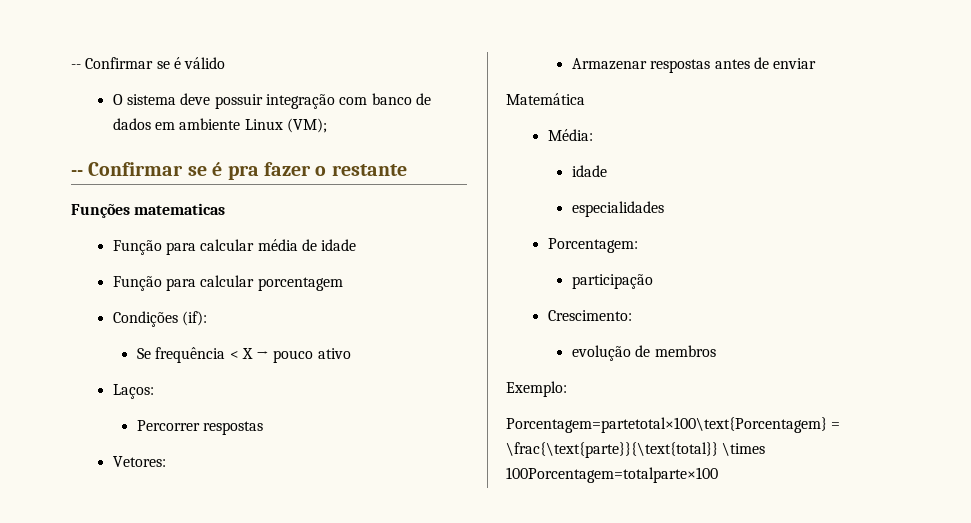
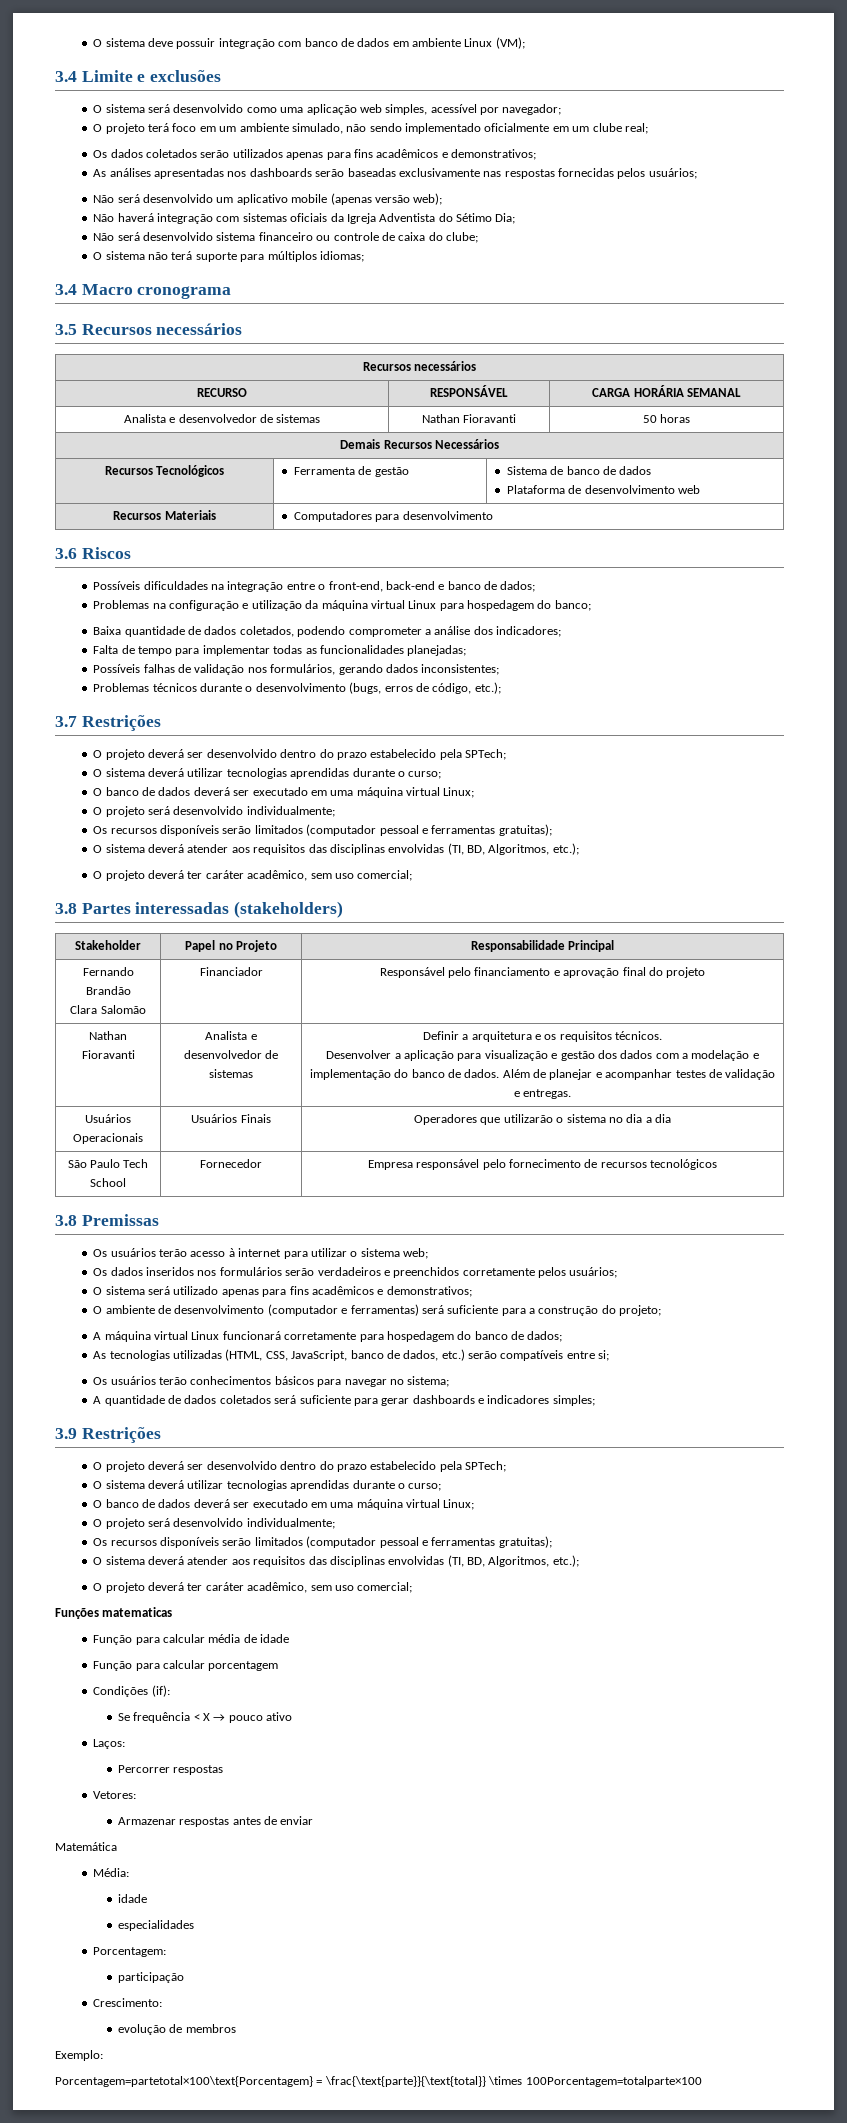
[71,57,226,69] -- Confirmar se é válido // -> (93, 43) none
[71,162,407,180] -- Confirmar se é pra fazer o restante -> [55,70,222,82] [93,104,562,115] [93,123,648,134] [93,149,537,160] [93,168,697,179] [93,193,443,205] [93,213,516,224] [93,232,479,243] [93,251,364,262] [55,284,232,299] [55,323,243,335] [362,361,477,371] [197,388,247,397] [430,385,508,397] [592,385,741,397] [123,414,321,423] [421,414,517,423] [642,414,691,423] [340,439,499,449] [104,465,225,477] [293,466,409,477] [506,466,652,475] [506,485,700,494] [113,510,216,520] [293,511,493,522] [55,547,131,559] [93,581,536,592] [93,600,591,611] [93,626,562,637] [93,645,467,656] [93,664,500,675] [93,682,501,694] [55,715,161,731] [93,749,507,760] [93,768,442,779] [93,787,475,798] [93,806,335,817] [93,824,552,836] [93,843,579,855] [93,870,413,881] [55,901,344,918] [75,940,141,950] [185,940,277,952] [470,940,615,952] [82,967,134,976] [85,986,131,995] [70,1005,146,1014] [199,967,263,976] [379,967,706,978] [89,1031,127,1040] [81,1050,135,1059] [205,1031,257,1040] [183,1050,279,1059] [209,1069,253,1078] [422,1031,663,1042] [326,1050,759,1061] [309,1069,776,1080] [513,1089,572,1099] [85,1114,131,1123] [73,1133,143,1144] [191,1114,271,1123] [414,1114,671,1125] [67,1159,149,1168] [90,1178,126,1187] [200,1159,262,1168] [367,1159,718,1170] [55,1214,159,1226] [93,1248,429,1259] [93,1267,618,1278] [93,1286,472,1297] [93,1304,662,1316] [93,1331,563,1342] [93,1349,610,1361] [93,1376,450,1387] [93,1395,595,1406] [55,1427,161,1443] [93,1461,507,1472] [93,1480,442,1491] [93,1499,475,1510] [93,1518,335,1529] [93,1536,552,1548] [93,1555,579,1567] [93,1582,413,1593] 3.4 Limite e exclusões // O sistema será desenvolvido como uma aplicação web simples, acessível por navegador; // O projeto terá foco em um ambiente simulado, não sendo implementado oficialmente em um clube real; // Os dados coletados serão utilizados apenas para fins acadêmicos e demonstrativos; // As análises apresentadas nos dashboards serão baseadas exclusivamente nas respostas fornecidas pelos usuários; // Não será desenvolvido um aplicativo mobile (apenas versão web); // Não haverá integração com sistemas oficiais da Igreja Adventista do Sétimo Dia; // Não será desenvolvido sistema financeiro ou controle de caixa do clube; // O sistema não terá suporte para múltiplos idiomas; // 3.4 Macro cronograma // 3.5 Recursos necessários // Recursos necessários // RECURSO | RESPONSÁVEL | CARGA HORÁRIA SEMANAL // Analista e desenvolvedor de sistemas | Nathan Fioravanti | 50 horas // Demais Recursos Necessários // Recursos Tecnológicos | Ferramenta de gestão | Sistema de banco de dados // Plataforma de desenvolvimento web // Recursos Materiais | Computadores para desenvolvimento // 3.6 Riscos // Possíveis dificuldades na integração entre o front-end, back-end e banco de dados; // Problemas na configuração e utilização da máquina virtual Linux para hospedagem do banco; // Baixa quantidade de dados coletados, podendo comprometer a análise dos indicadores; // Falta de tempo para implementar todas as funcionalidades planejadas; // Possíveis falhas de validação nos formulários, gerando dados inconsistentes; // Problemas técnicos durante o desenvolvimento (bugs, erros de código, etc.); // 3.7 Restrições // O projeto deverá ser desenvolvido dentro do prazo estabelecido pela SPTech; // O sistema deverá utilizar tecnologias aprendidas durante o curso; // O banco de dados deverá ser executado em uma máquina virtual Linux; // O projeto será desenvolvido individualmente; // Os recursos disponíveis serão limitados (computador pessoal e ferramentas gratuitas); // O sistema deverá atender aos requisitos das disciplinas envolvidas (TI, BD, Algoritmos, etc.); // O projeto deverá ter caráter acadêmico, sem uso comercial; // 3.8 Partes interessadas (stakeholders) // Stakeholder | Papel no Projeto | Responsabilidade Principal // Fernando Brandão // Clara Salomão | Financiador | Responsável pelo financiamento e aprovação final do projeto // Nathan Fioravanti | Analista e desenvolvedor de sistemas | Definir a arquitetura e os requisitos técnicos. // Desenvolver a aplicação para visualização e gestão dos dados com a modelação e implementação do banco de dados. Além de planejar e acompanhar testes de validação e entregas. // Usuários Operacionais | Usuários Finais | Operadores que utilizarão o sistema no dia a dia // São Paulo Tech School | Fornecedor | Empresa responsável pelo fornecimento de recursos tecnológicos // 3.8 Premissas // Os usuários terão acesso à internet para utilizar o sistema web; // Os dados inseridos nos formulários serão verdadeiros e preenchidos corretamente pelos usuários; // O sistema será utilizado apenas para fins acadêmicos e demonstrativos; // O ambiente de desenvolvimento (computador e ferramentas) será suficiente para a construção do projeto; // A máquina virtual Linux funcionará corretamente para hospedagem do banco de dados; // As tecnologias utilizadas (HTML, CSS, JavaScript, banco de dados, etc.) serão compatíveis entre si; // Os usuários terão conhecimentos básicos para navegar no sistema; // A quantidade de dados coletados será suficiente para gerar dashboards e indicadores simples; // 3.9 Restrições // O projeto deverá ser desenvolvido dentro do prazo estabelecido pela SPTech; // O sistema deverá utilizar tecnologias aprendidas durante o curso; // O banco de dados deverá ser executado em uma máquina virtual Linux; // O projeto será desenvolvido individualmente; // Os recursos disponíveis serão limitados (computador pessoal e ferramentas gratuitas); // O sistema deverá atender aos requisitos das disciplinas envolvidas (TI, BD, Algoritmos, etc.); // O projeto deverá ter caráter acadêmico, sem uso comercial;

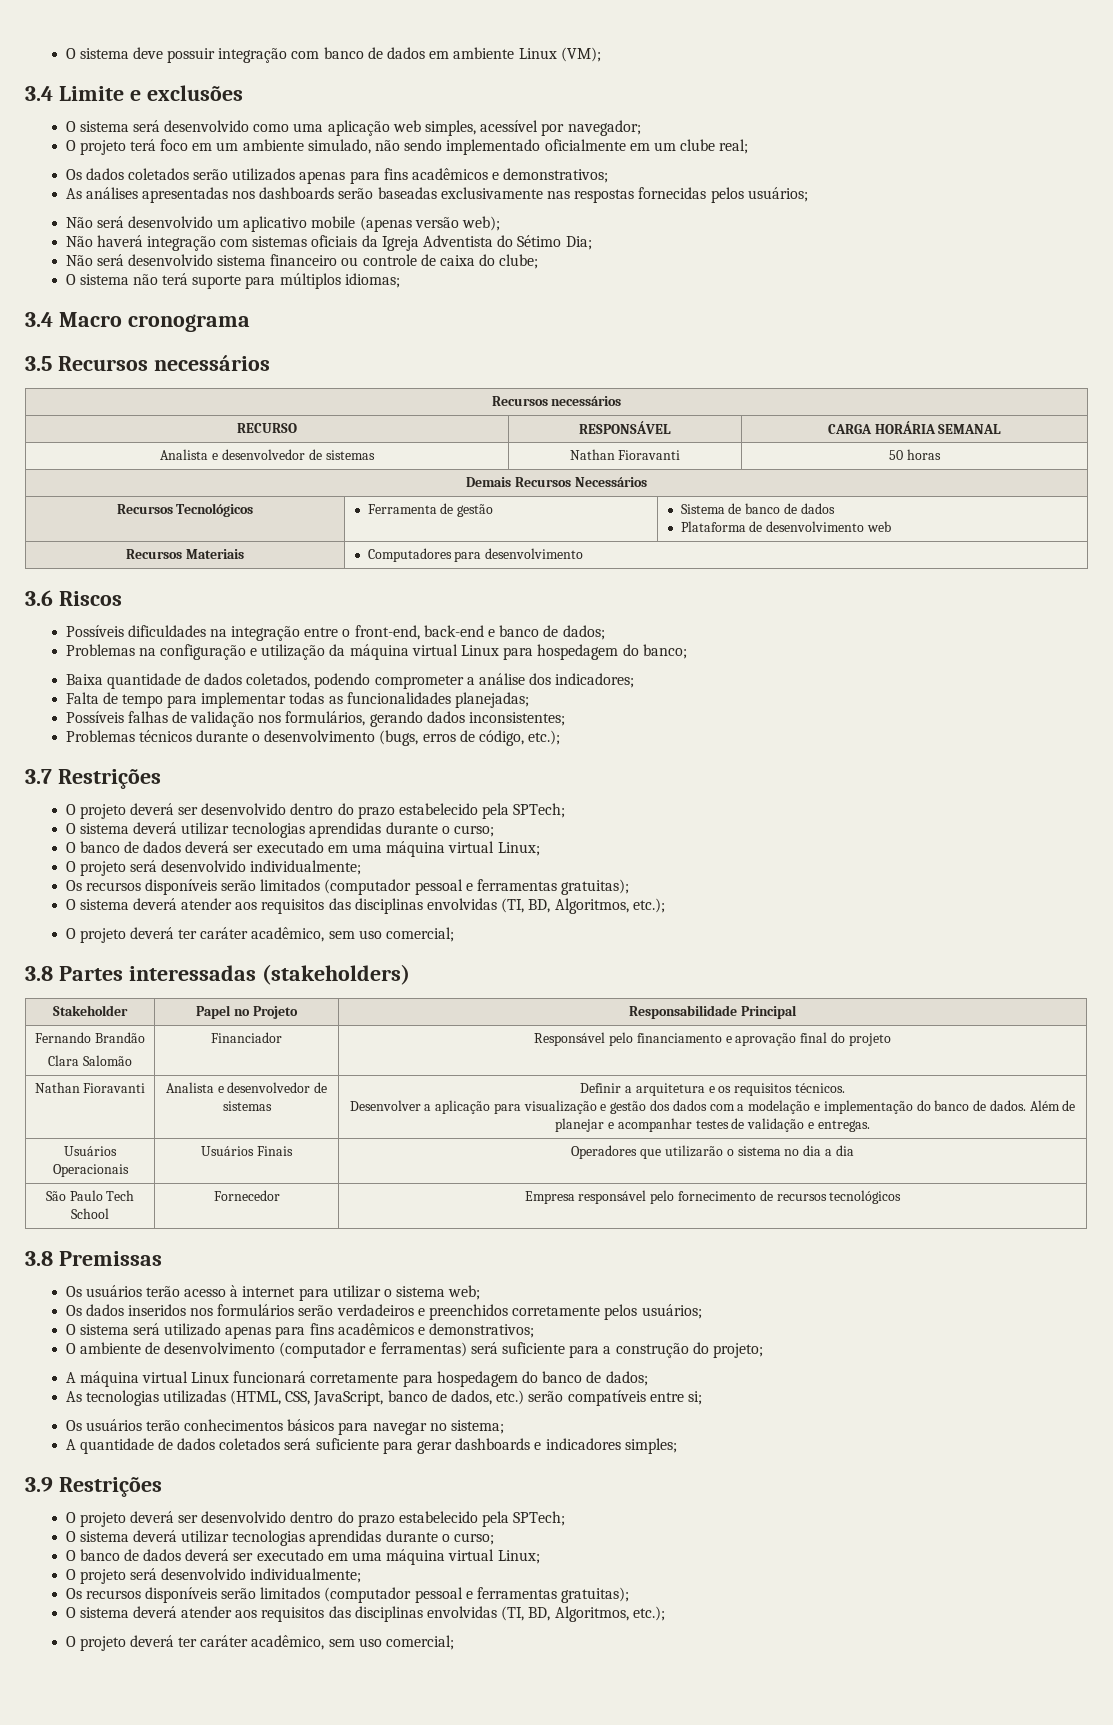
[55,1607,173,1619] [93,1634,290,1645] [93,1660,279,1671] [93,1685,170,1697] [117,1712,293,1723] [93,1739,126,1749] [117,1765,224,1775] [93,1791,137,1799] [117,1816,314,1827] [55,1842,117,1851] [93,1868,130,1877] [117,1894,147,1903] [117,1920,194,1931] [93,1947,167,1957] [117,1972,184,1983] [93,1998,163,2007] [117,2024,236,2035] [55,2050,103,2061] [55,2076,702,2087] // Funções matematicas // Função para calcular média de idade // Função para calcular porcentagem // Condições (if): // Se frequência < X → pouco ativo // Laços: // Percorrer respostas // Vetores: // Armazenar respostas antes de enviar // Matemática // Média: // idade // especialidades // Porcentagem: // participação // Crescimento: // evolução de membros // Exemplo: // Porcentagem=partetotal×100\text{Porcentagem} = \frac{\text{parte}}{\text{total}} \times 100Porcentagem=totalparte×100 -> (455, 1642) none

